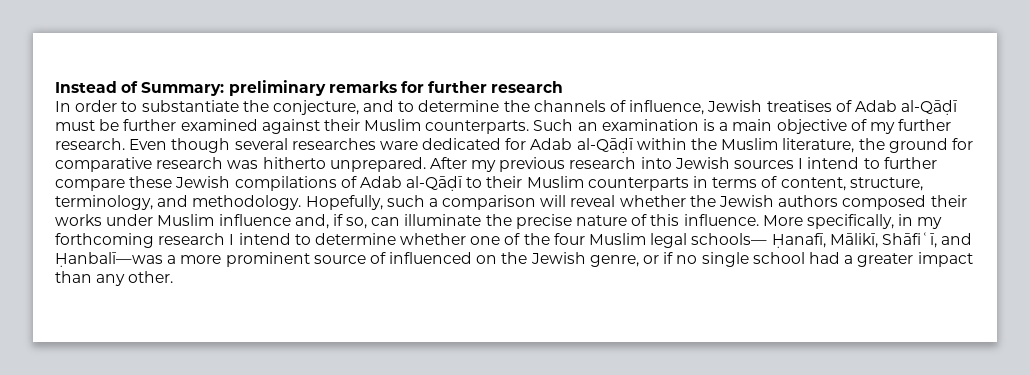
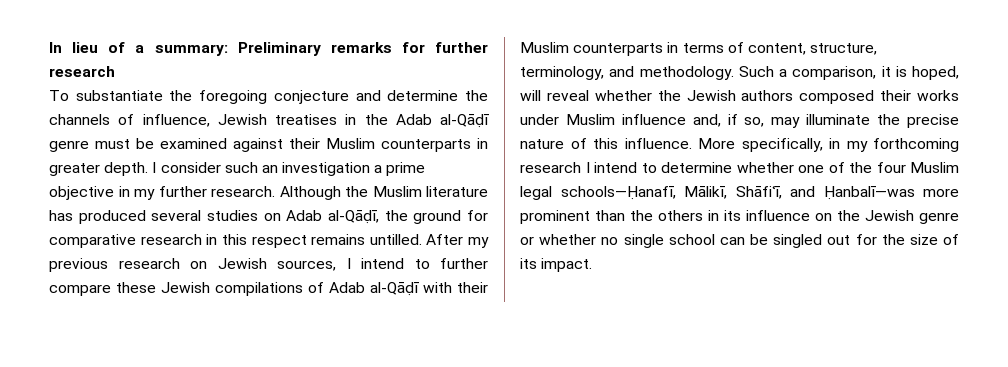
[55,80,564,96] [55,100,415,115] Instead of Summary: preliminary remarks for further research // In order to substantiate the conjecture, and to -> [49,42,488,56] [49,66,115,77] [49,90,381,104] In lieu of a summary: Preliminary remarks for further research // To substantiate the foregoing conjecture and
[835,100,959,115] of Adab al-Qāḍī -> [345,114,489,128] [49,140,89,152] in the Adab al-Qāḍī genre
[123,119,177,131] further -> (154, 143) none
[425,119,952,134] [55,138,855,153] counterparts. Such an examination is a main objective of my further research. Even though several researches ware dedicated for Adab al-Qāḍī within the Muslim literature, -> [381,138,488,152] [49,162,426,176] [49,186,488,200] [49,210,379,224] counterparts in greater depth. I consider such an investigation a prime objective in my further research. Although the Muslim literature has produced several studies on Adab al-Qāḍī,
[227,157,426,172] was hitherto unprepared. -> [206,234,422,248] in this respect remains untilled.
[640,157,795,169] into Jewish sources -> [190,258,336,271] on Jewish sources,
[466,177,483,188] to -> [423,282,452,293] with
[305,195,537,210] Hopefully, such a comparison -> [738,66,959,80] Such a comparison, it is hoped,
[371,217,401,226] can -> [771,117,801,128] may
[691,233,826,248] schools— Ḥanafī, -> [560,186,676,200] schools—Ḥanafī,
[167,255,177,264] a -> (915, 193) none
[313,252,973,267] [55,271,174,286] source of influenced on the Jewish genre, or if no single school had a greater impact than any other. -> [595,210,959,224] [520,234,959,248] [520,258,593,272] than the others in its influence on the Jewish genre or whether no single school can be singled out for the size of its impact.

